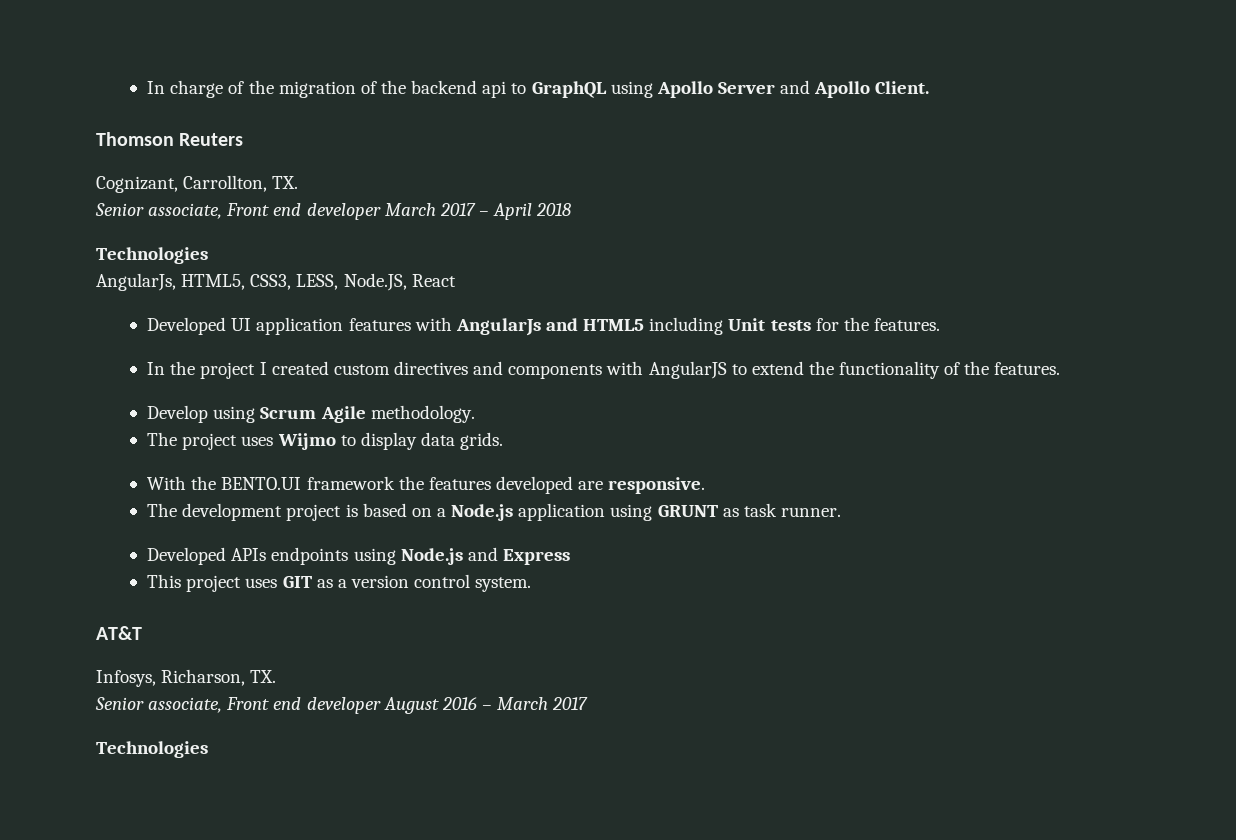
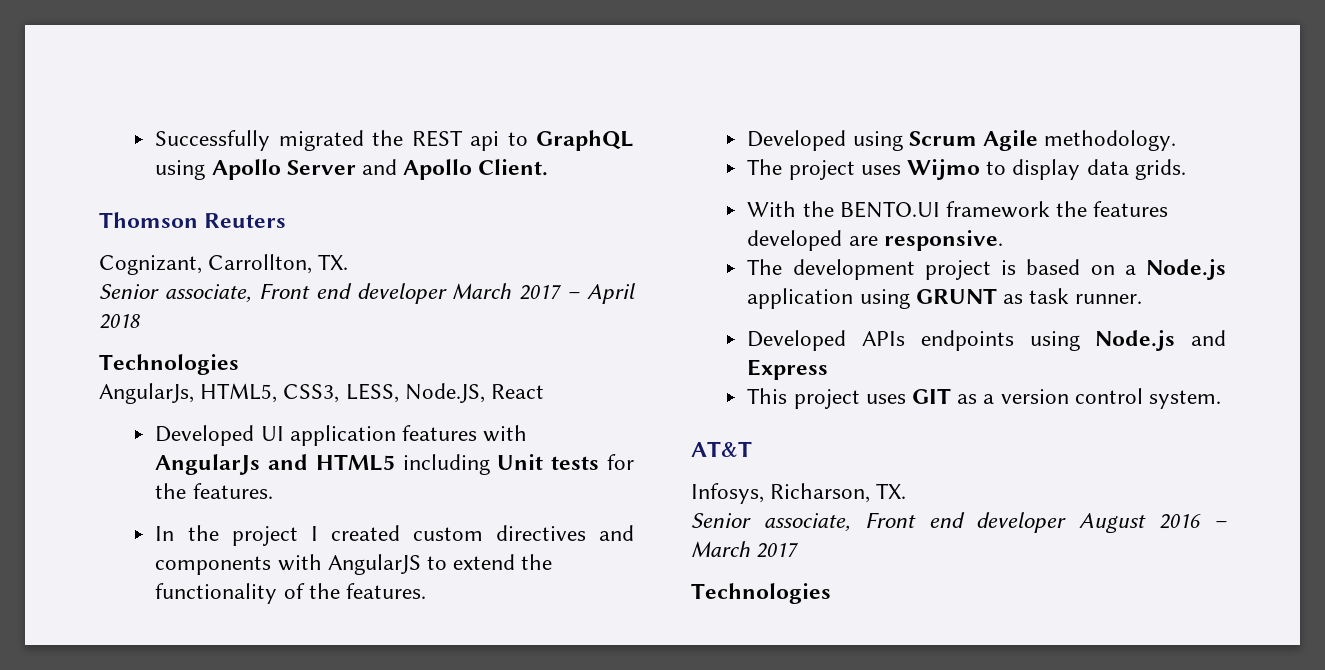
[147,80,478,98] In charge of the migration of the backend -> [155,130,463,151] Successfully migrated the REST
[147,405,209,423] Develop -> [747,130,847,151] Developed

